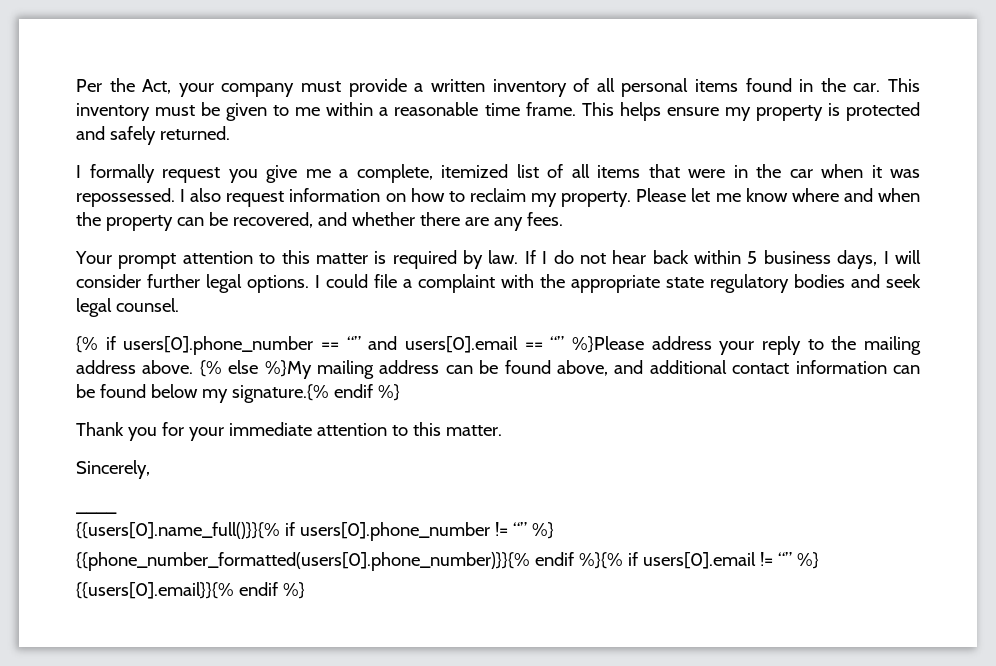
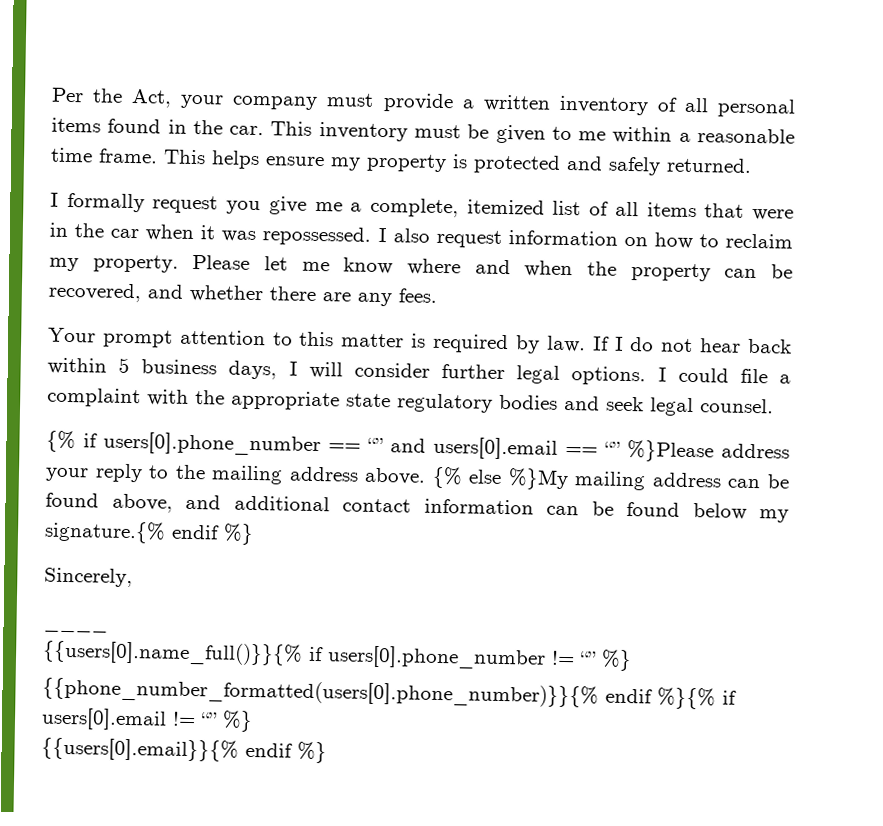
[76,422,502,441] // Thank you for your immediate attention to this matter. -> (254, 534) none

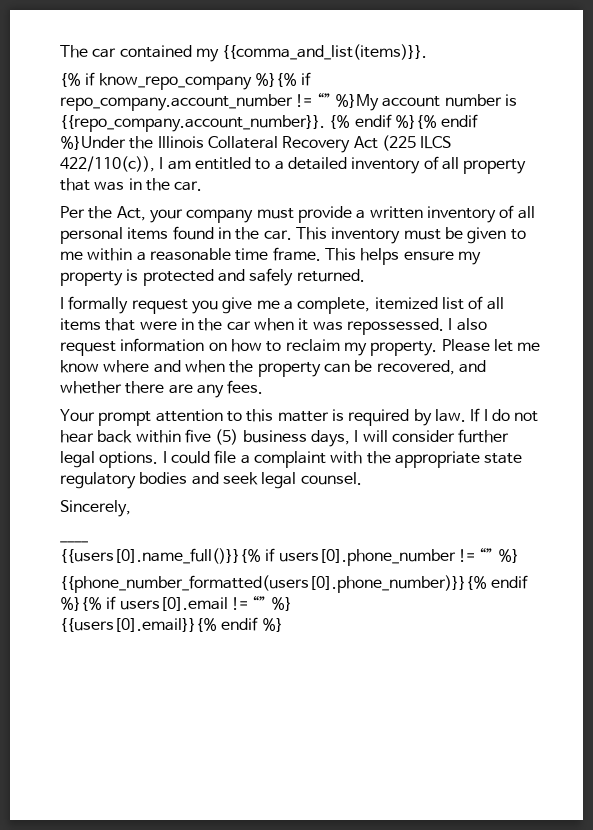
(51, 95) none -> [60,44,428,62] [60,72,312,90] [60,93,517,111] [60,114,479,132] [60,135,452,153] [60,156,527,174] [60,178,203,191] The car contained my {{comma_and_list(items)}}. // {% if know_repo_company %}{% if repo_company.account_number != “” %}My account number is {{repo_company.account_number}}. {% endif %}{% endif %}Under the Illinois Collateral Recovery Act (225 ILCS 422/110(c)), I am entitled to a detailed inventory of all property that was in the car. //
[118,357,131,374] 5 -> [184,429,239,445] five (5)
[46,430,790,463] [45,463,791,491] [45,492,789,523] [44,520,254,545] // {% if users[0].phone_number == “” and users[0].email == “” %}Please address your reply to the mailing address above. {% else %}My mailing address can be found above, and additional contact information can be found below my signature.{% endif %} -> (362, 478) none

